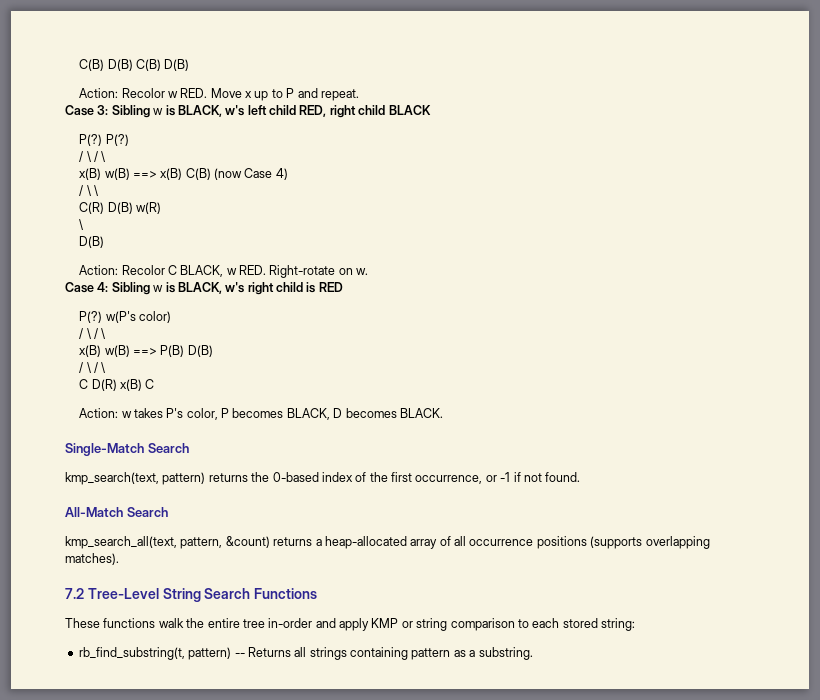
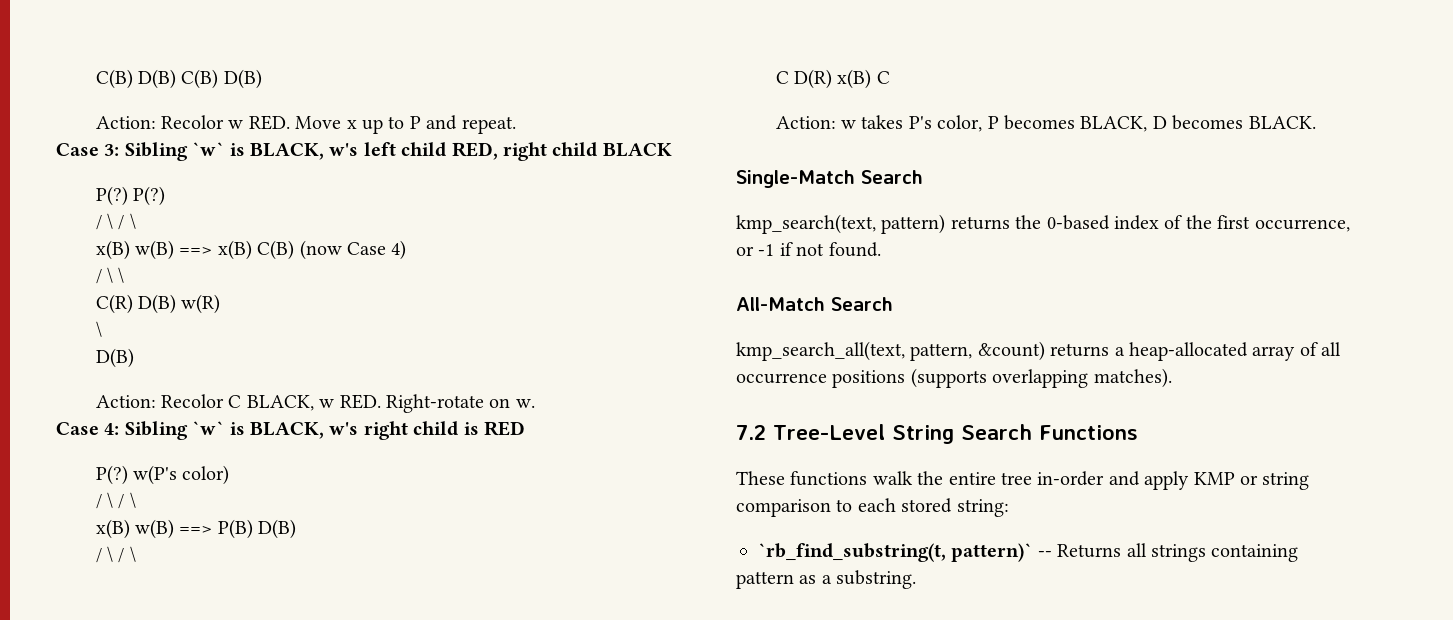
[153,108,164,115] w -> [192,142,225,156] `w`
[153,285,164,292] w -> [192,421,225,435] `w`
[78,647,232,660] rb_find_substring(t, pattern) -> [758,543,1033,562] `rb_find_substring(t, pattern)`
(408, 653) none -> (1299, 553) //

